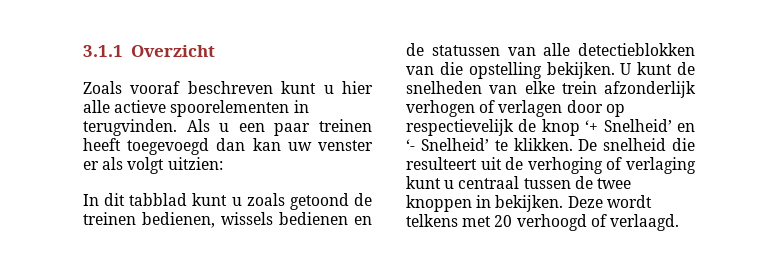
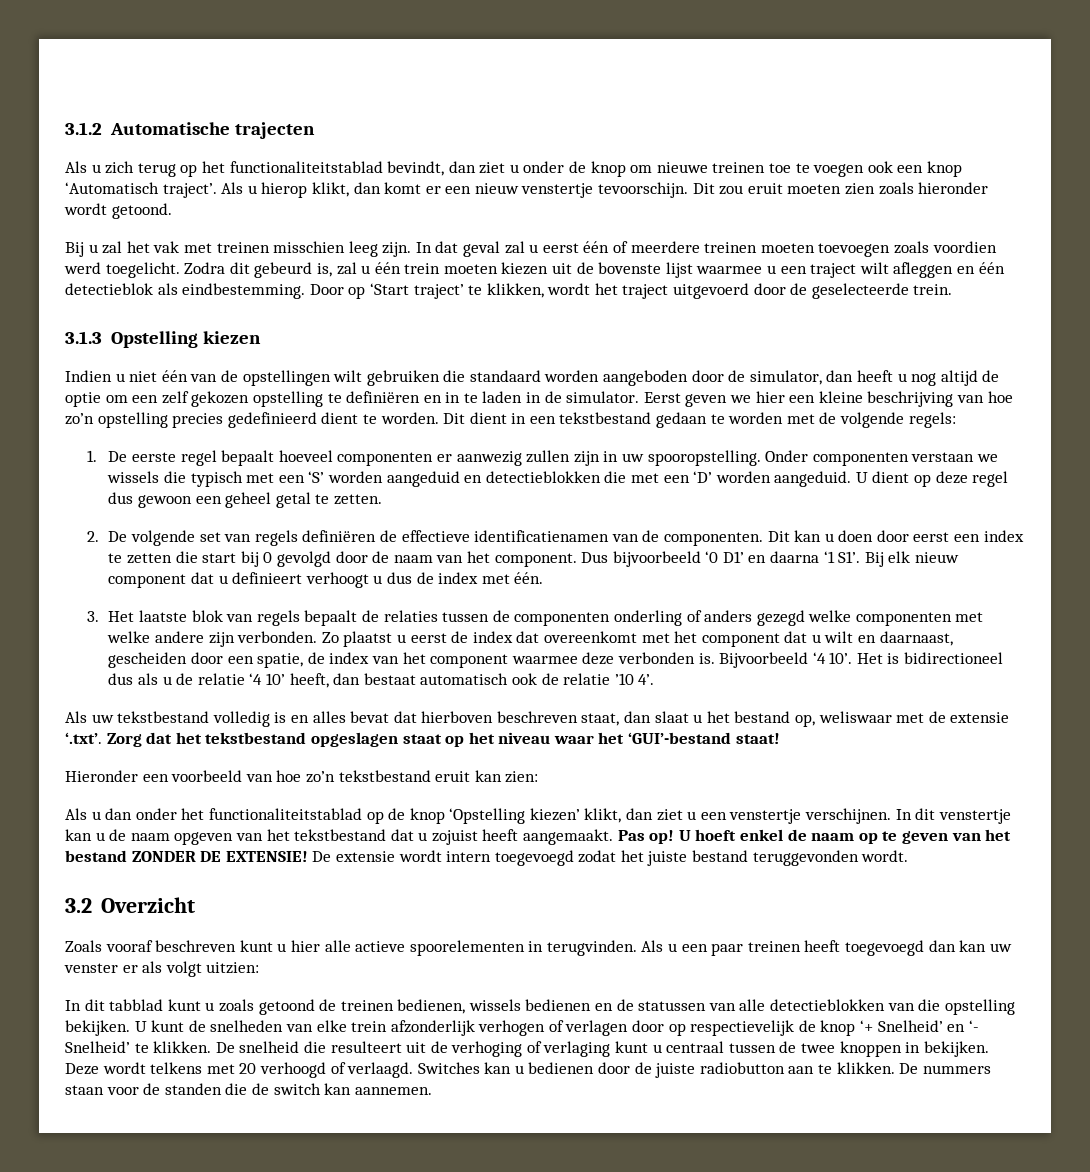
[83,45,123,57] 3.1.1 -> [65,122,315,139] [65,161,962,177] [65,182,989,198] [64,203,172,219] [65,241,997,257] [64,262,1005,278] [65,283,953,299] [65,331,261,348] [65,370,1000,386] [65,391,1013,407] [65,412,956,428] [86,450,998,466] [107,471,1009,487] [108,492,382,508] [86,530,1024,546] [108,551,959,567] [108,572,544,588] [86,610,984,626] [107,631,953,647] [108,652,1004,668] [108,673,655,688] [65,711,1010,727] [65,732,780,747] [65,770,539,783] [65,808,1011,824] [65,829,1012,845] [65,850,909,866] [65,898,92,913] 3.1.2 Automatische trajecten // Als u zich terug op het functionaliteitstablad bevindt, dan ziet u onder de knop om nieuwe treinen toe te voegen ook een knop ‘Automatisch traject’. Als u hierop klikt, dan komt er een nieuw venstertje tevoorschijn. Dit zou eruit moeten zien zoals hieronder wordt getoond. // Bij u zal het vak met treinen misschien leeg zijn. In dat geval zal u eerst één of meerdere treinen moeten toevoegen zoals voordien werd toegelicht. Zodra dit gebeurd is, zal u één trein moeten kiezen uit de bovenste lijst waarmee u een traject wilt afleggen en één detectieblok als eindbestemming. Door op ‘Start traject’ te klikken, wordt het traject uitgevoerd door de geselecteerde trein. // 3.1.3 Opstelling kiezen // Indien u niet één van de opstellingen wilt gebruiken die standaard worden aangeboden door de simulator, dan heeft u nog altijd de optie om een zelf gekozen opstelling te definiëren en in te laden in de simulator. Eerst geven we hier een kleine beschrijving van hoe zo’n opstelling precies gedefinieerd dient te worden. Dit dient in een tekstbestand gedaan te worden met de volgende regels: // 1. De eerste regel bepaalt hoeveel componenten er aanwezig zullen zijn in uw spooropstelling. Onder componenten verstaan we wissels die typisch met een ‘S’ worden aangeduid en detectieblokken die met een ‘D’ worden aangeduid. U dient op deze regel dus gewoon een geheel getal te zetten. // 2. De volgende set van regels definiëren de effectieve identificatienamen van de componenten. Dit kan u doen door eerst een index te zetten die start bij 0 gevolgd door de naam van het component. Dus bijvoorbeeld ‘0 D1’ en daarna ‘1 S1’. Bij elk nieuw component dat u definieert verhoogt u dus de index met één. // 3. Het laatste blok van regels bepaalt de relaties tussen de componenten onderling of anders gezegd welke componenten met welke andere zijn verbonden. Zo plaatst u eerst de index dat overeenkomt met het component dat u wilt en daarnaast, gescheiden door een spatie, de index van het component waarmee deze verbonden is. Bijvoorbeeld ‘4 10’. Het is bidirectioneel dus als u de relatie ‘4 10’ heeft, dan bestaat automatisch ook de relatie ’10 4’. // Als uw tekstbestand volledig is en alles bevat dat hierboven beschreven staat, dan slaat u het bestand op, weliswaar met de extensie ‘.txt’. Zorg dat het tekstbestand opgeslagen staat op het niveau waar het ‘GUI’-bestand staat! // Hieronder een voorbeeld van hoe zo’n tekstbestand eruit kan zien: // Als u dan onder het functionaliteitstablad op de knop ‘Opstelling kiezen’ klikt, dan ziet u een venstertje verschijnen. In dit venstertje kan u de naam opgeven van het tekstbestand dat u zojuist heeft aangemaakt. Pas op! U hoeft enkel de naam op te geven van het bestand ZONDER DE EXTENSIE! De extensie wordt intern toegevoegd zodat het juiste bestand teruggevonden wordt. // 3.2
(679, 222) none -> [417,1062,991,1078] [65,1083,432,1095] Switches kan u bedienen door de juiste radiobutton aan te klikken. De nummers staan voor de standen die de switch kan aannemen.

